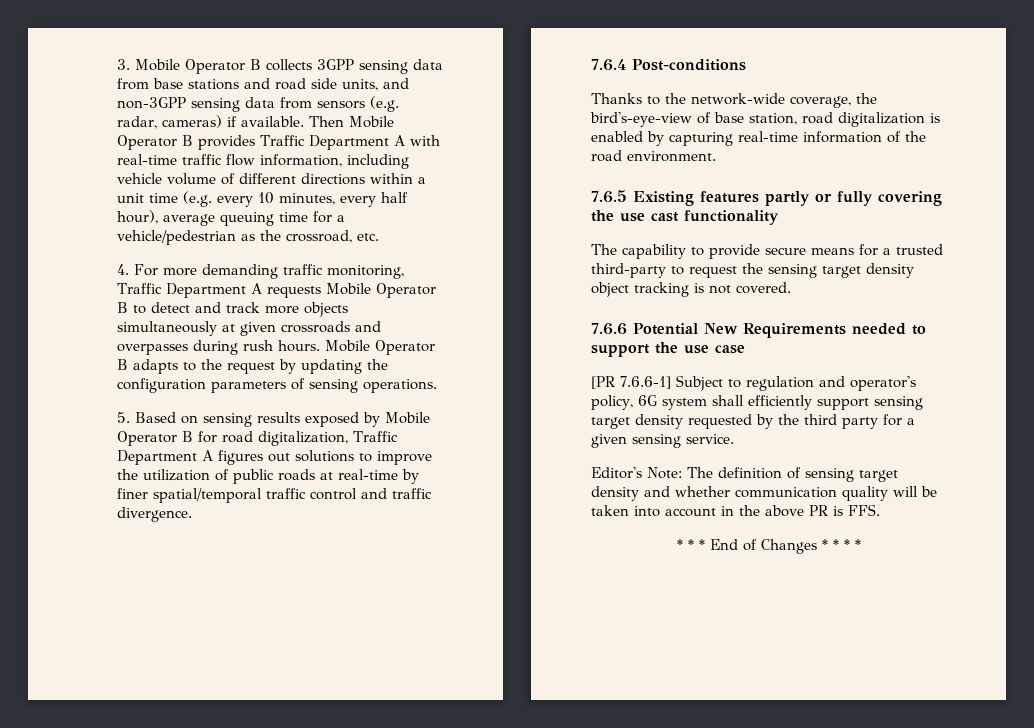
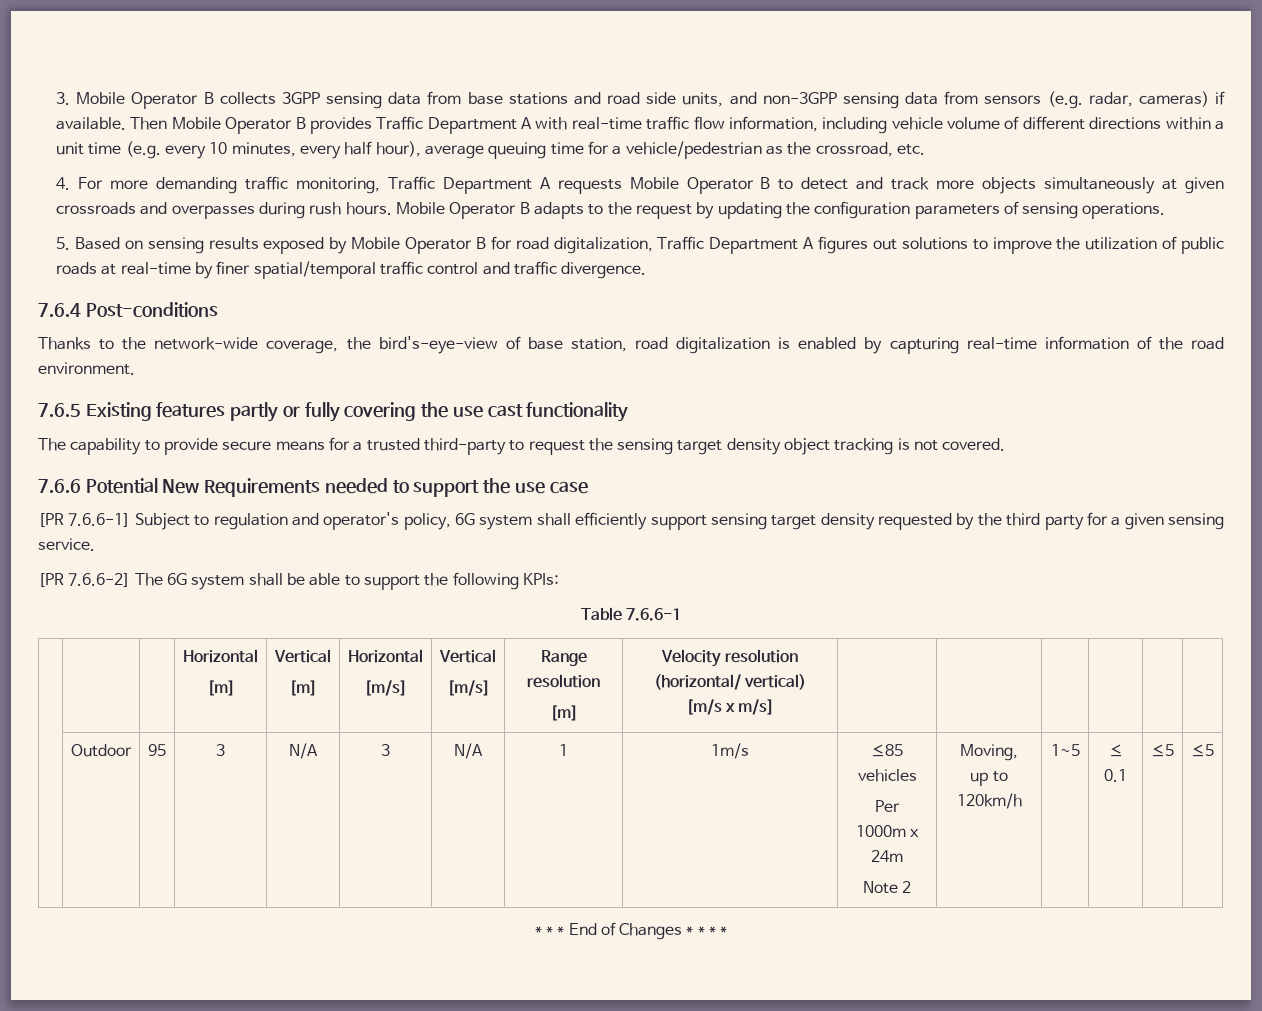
[591,467,898,482] [591,486,937,501] [591,504,880,517] Editor's Note: The definition of sensing target density and whether communication quality will be taken into account in the above PR is FFS. -> [38,572,559,590] [580,607,682,621] [183,649,258,663] [206,680,235,696] [274,649,331,663] [289,680,317,696] [348,649,423,663] [364,680,407,696] [439,649,496,663] [446,680,490,696] [540,650,587,666] [527,674,600,688] [549,705,578,721] [661,649,798,667] [653,674,807,690] [685,699,775,715] [71,744,132,757] [148,744,166,756] [216,744,225,756] [289,743,318,759] [381,744,390,756] [454,743,483,759] [559,744,568,756] [711,743,749,759] [871,744,903,757] [857,769,917,782] [875,800,900,812] [855,825,920,837] [871,850,903,862] [862,881,912,894] [960,744,1018,761] [970,771,1008,786] [956,793,1022,809] [1050,744,1080,756] [1108,744,1123,757] [1104,769,1127,782] [1151,744,1174,757] [1191,744,1214,757] [PR 7.6.6-2] The 6G system shall be able to support the following KPIs: // Table 7.6.6-1 // | | | Horizontal // [m] | Vertical // [m] | Horizontal // [m/s] | Vertical // [m/s] | Range resolution // [m] | Velocity resolution (horizontal/ vertical) // [m/s x m/s] | | | | | | // | Outdoor | 95 | 3 | N/A | 3 | N/A | 1 | 1m/s | ≤85 vehicles // Per // 1000m x 24m // Note 2 | Moving, // up to 120km/h | 1~5 | ≤ 0.1 | ≤5 | ≤5

